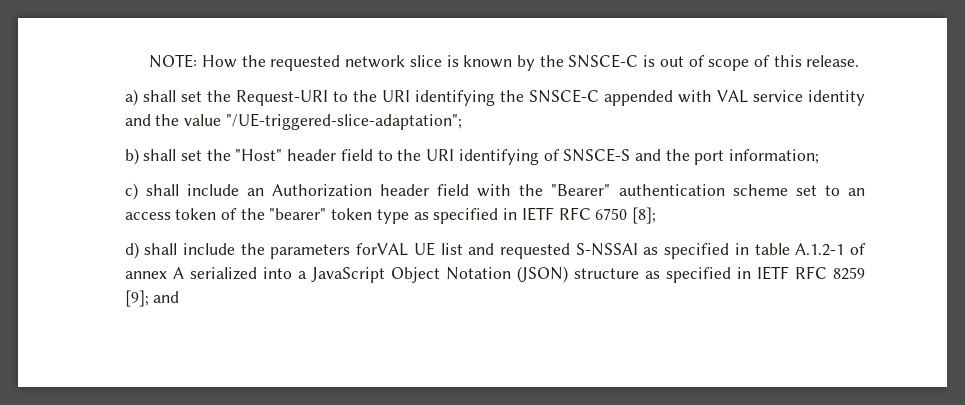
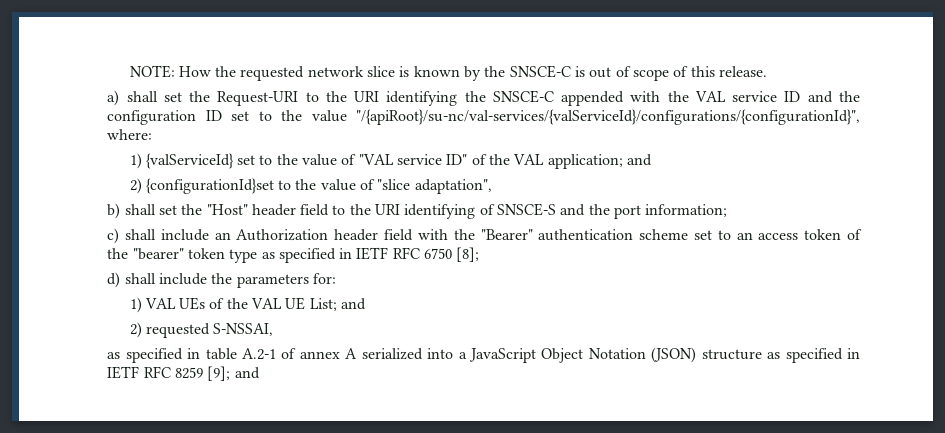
(712, 96) none -> [667,91,689,102] the
[808,90,866,106] [124,113,462,130] identity and the value "/UE-triggered-slice-adaptation"; -> [784,91,860,103] [107,109,860,125] [107,129,153,140] [129,153,652,169] [129,178,492,194] ID and the configuration ID set to the value "/{apiRoot}/su-nc/val-services/{valServiceId}/configurations/{configurationId}", where: // 1) {valServiceId} set to the value of "VAL service ID" of the VAL application; and // 2) {configurationId}set to the value of "slice adaptation",
[356,242,638,259] forVAL UE list and requested S-NSSAI -> [312,273,336,284] [129,297,367,313] [129,322,274,338] for: // 1) VAL UEs of the VAL UE List; and // 2) requested S-NSSAI, //
[795,243,845,256] A.1.2-1 -> [241,348,276,360] A.2-1

